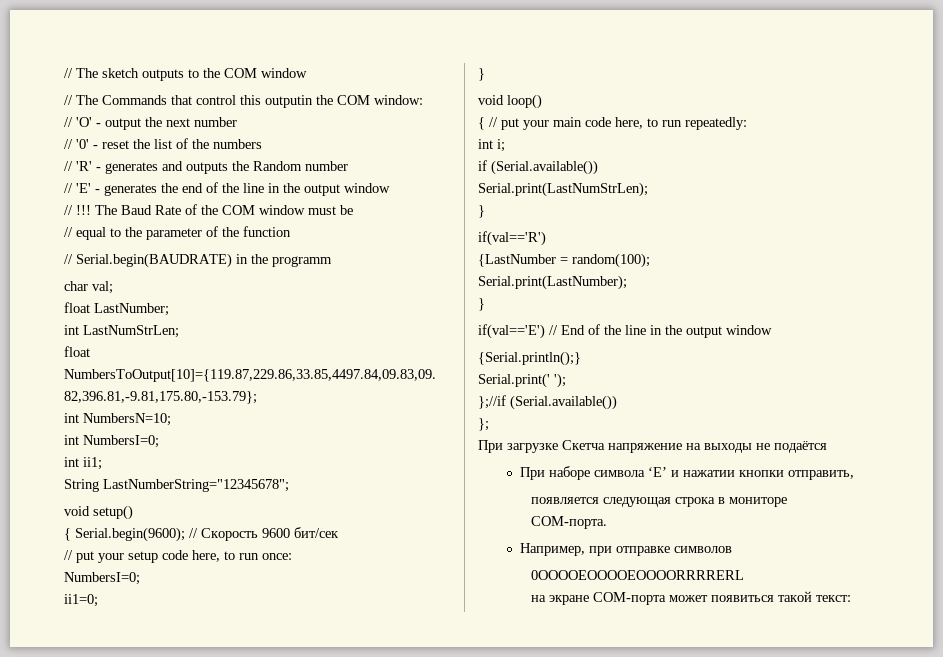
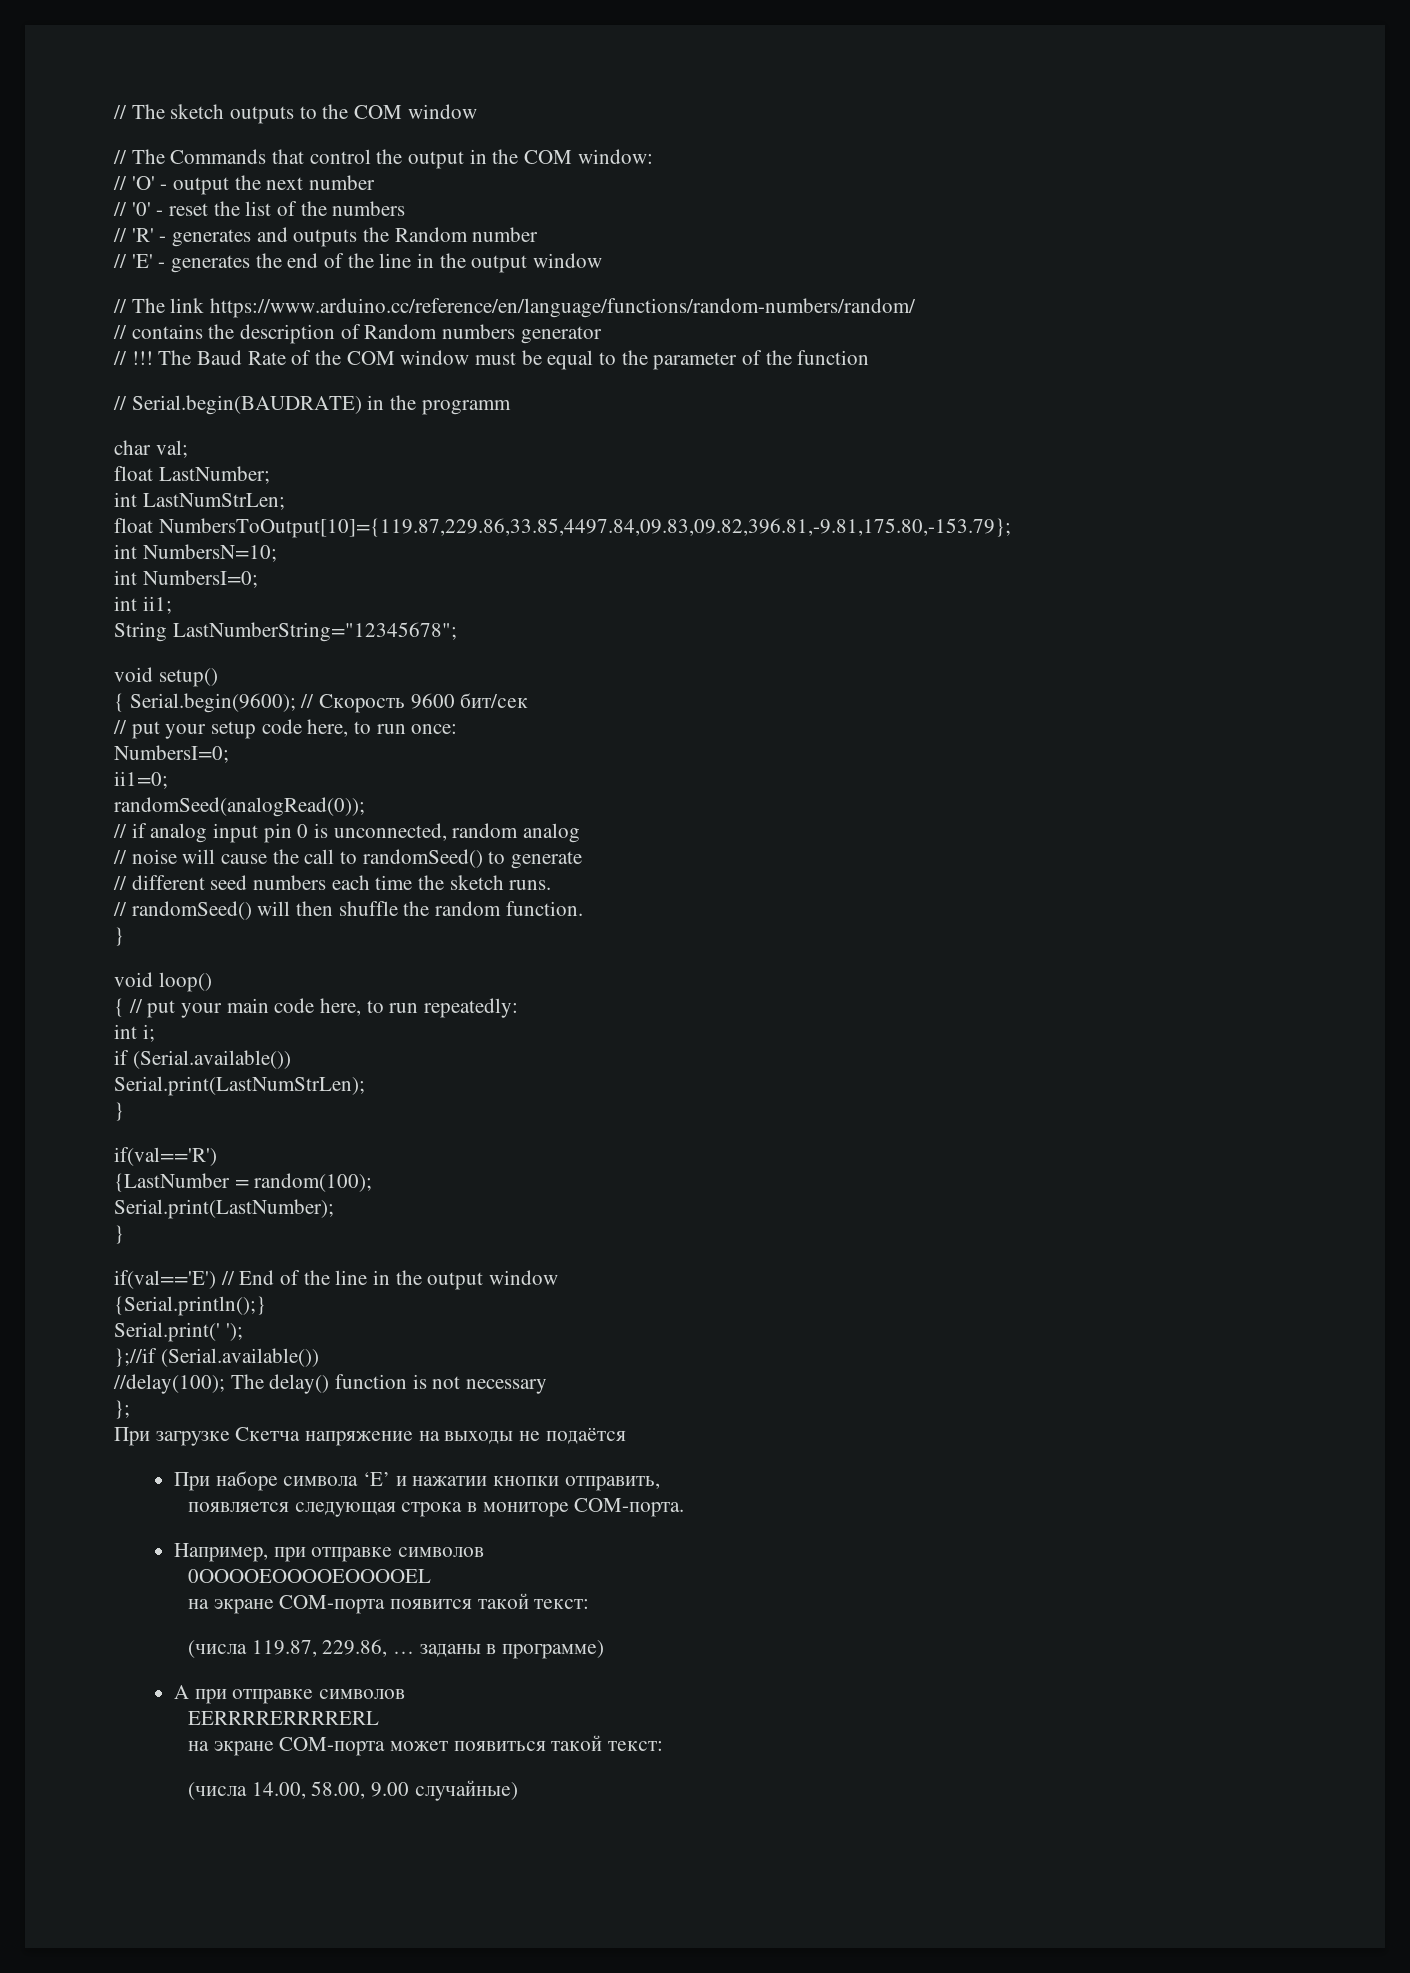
[240,95,313,108] this outputin -> [376,149,487,169] the output in
(390, 188) none -> [113,298,917,318] [113,324,602,344] // // The link https://www.arduino.cc/reference/en/language/functions/random-numbers/random/ // // contains the description of Random numbers generator
[64,227,73,237] // // -> (542, 357) none
(98, 600) none -> [114,797,365,817] [113,823,581,843] [113,849,583,869] [113,875,552,890] [113,901,583,920] // randomSeed(analogRead(0)); // // if analog input pin 0 is unconnected, random analog // // noise will cause the call to randomSeed() to generate // // different seed numbers each time the sketch runs. // // randomSeed() will then shuffle the random function.
(617, 402) none -> [113,1374,548,1394] // //delay(100); The delay() function is not necessary
[531,570,745,580] 0OOOOEOOOOEOOOORRRRERL -> [187,1569,431,1583] [187,1593,590,1614] [187,1639,604,1659] [174,1685,406,1704] [187,1711,379,1725] 0OOOOEOOOOEOOOOEL // на экране COM-порта появится такой текст: // (числа 119.87, 229.86, … заданы в программе) // А при отправке символов // EERRRRERRRRERL
(852, 598) none -> [187,1780,518,1801] // (числа 14.00, 58.00, 9.00 случайные)

